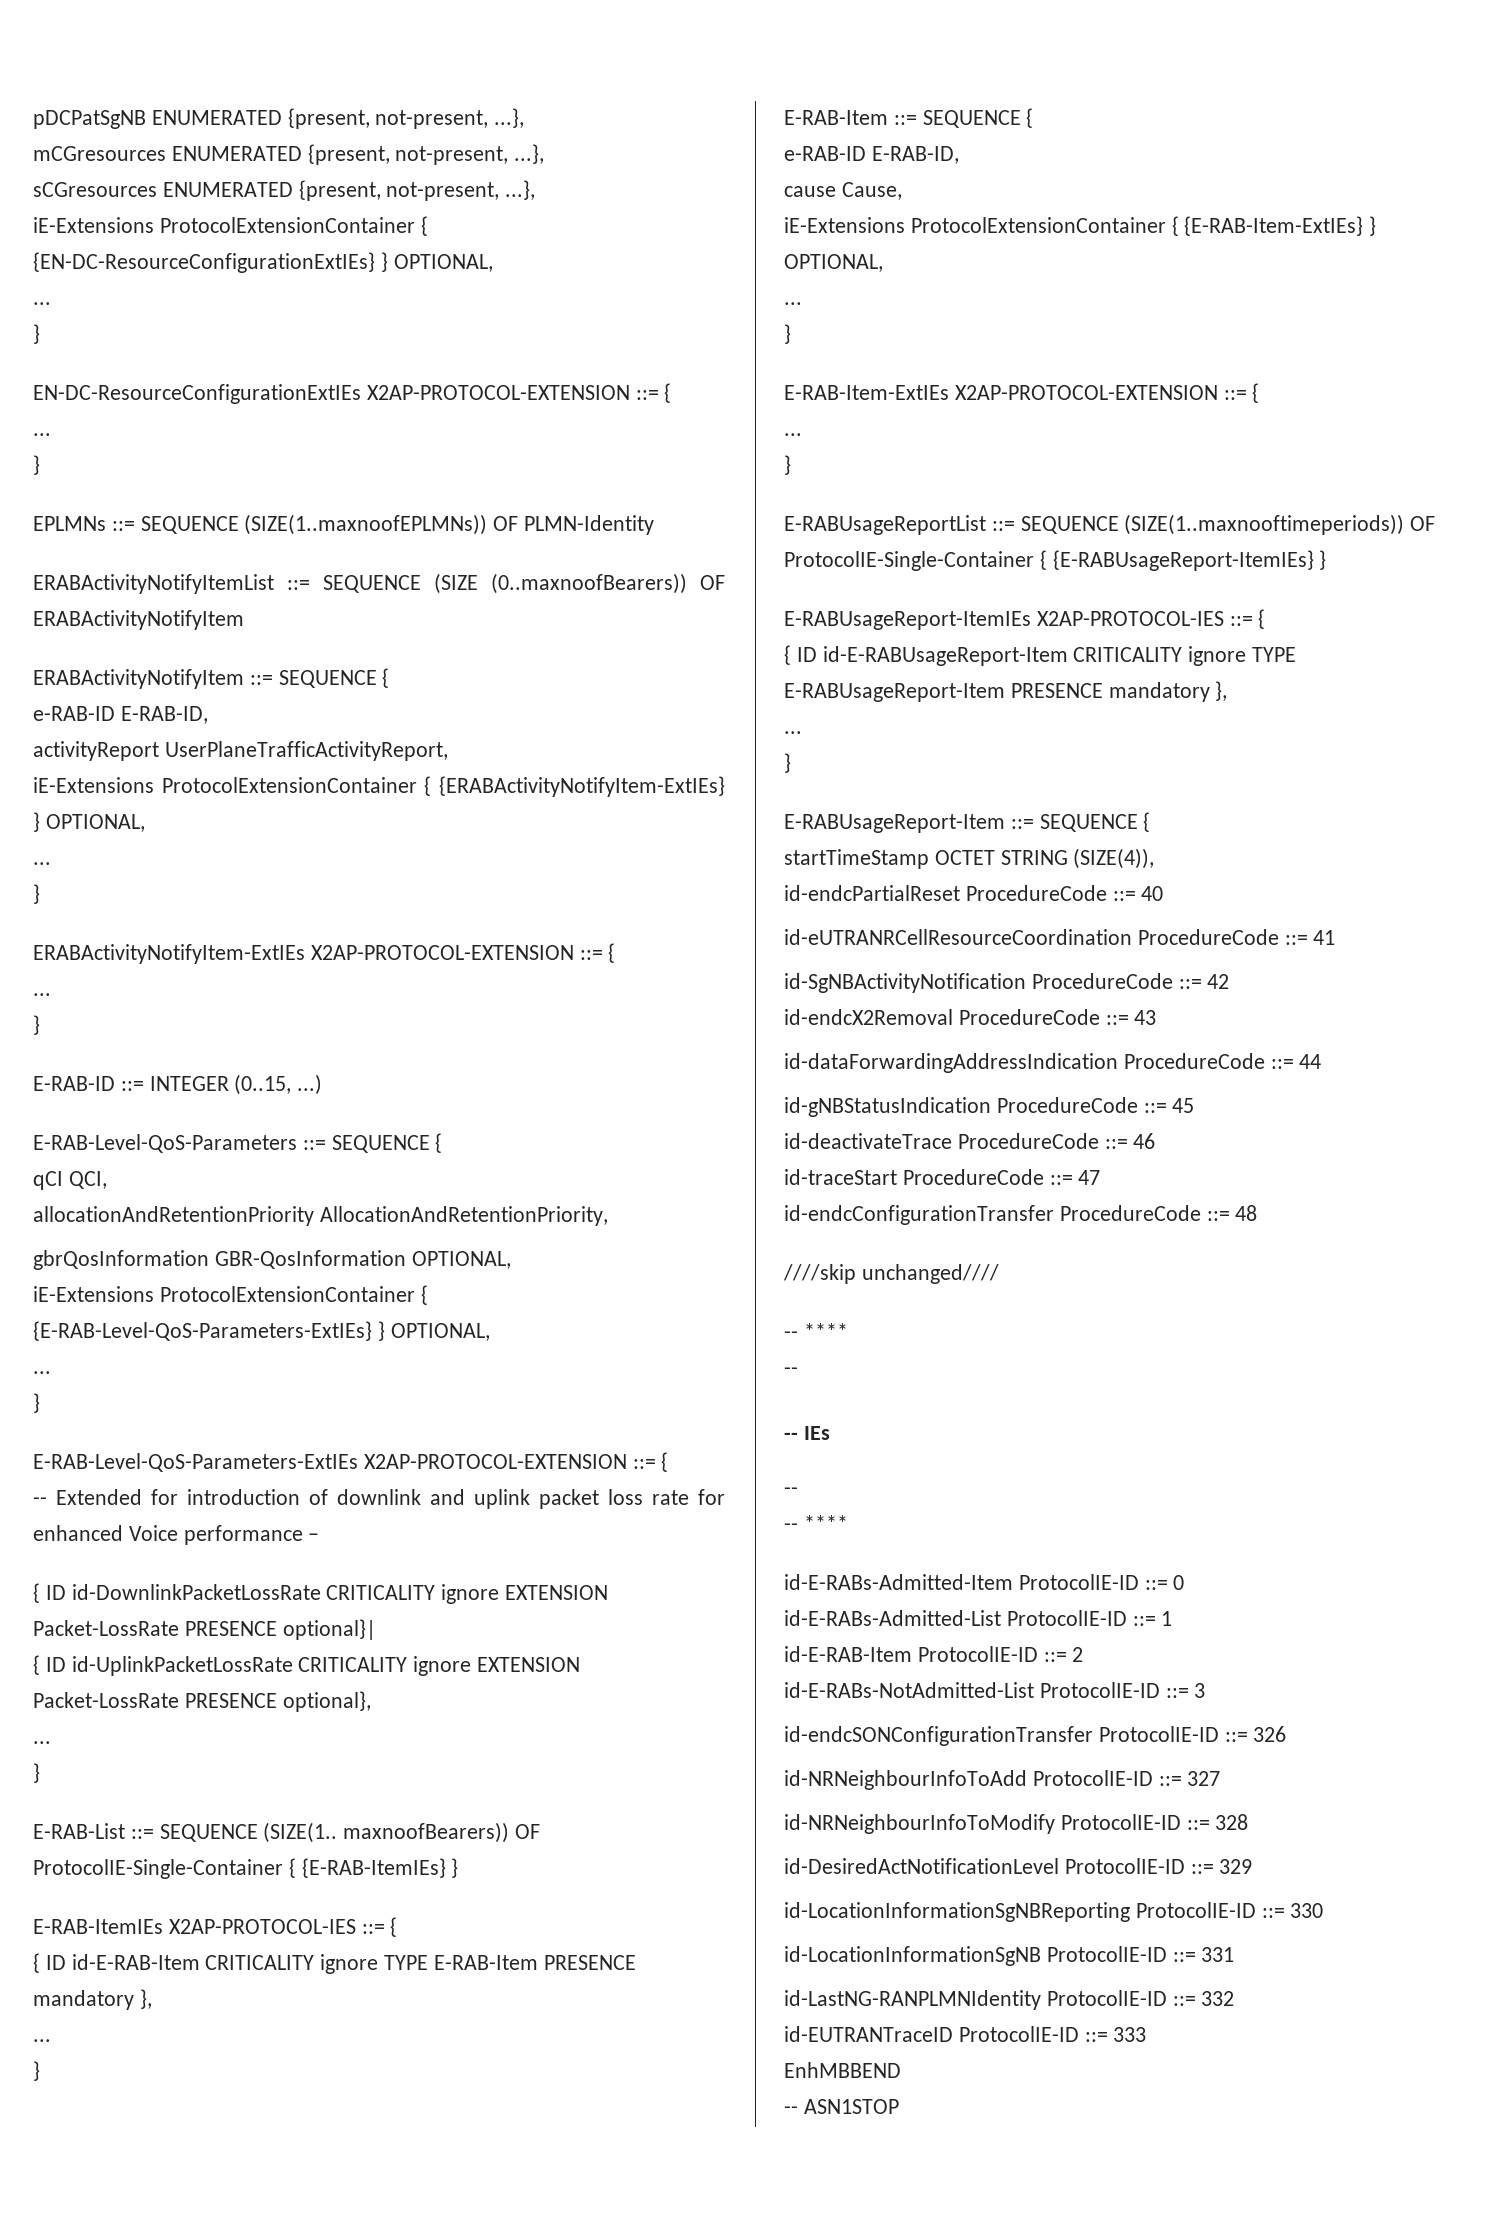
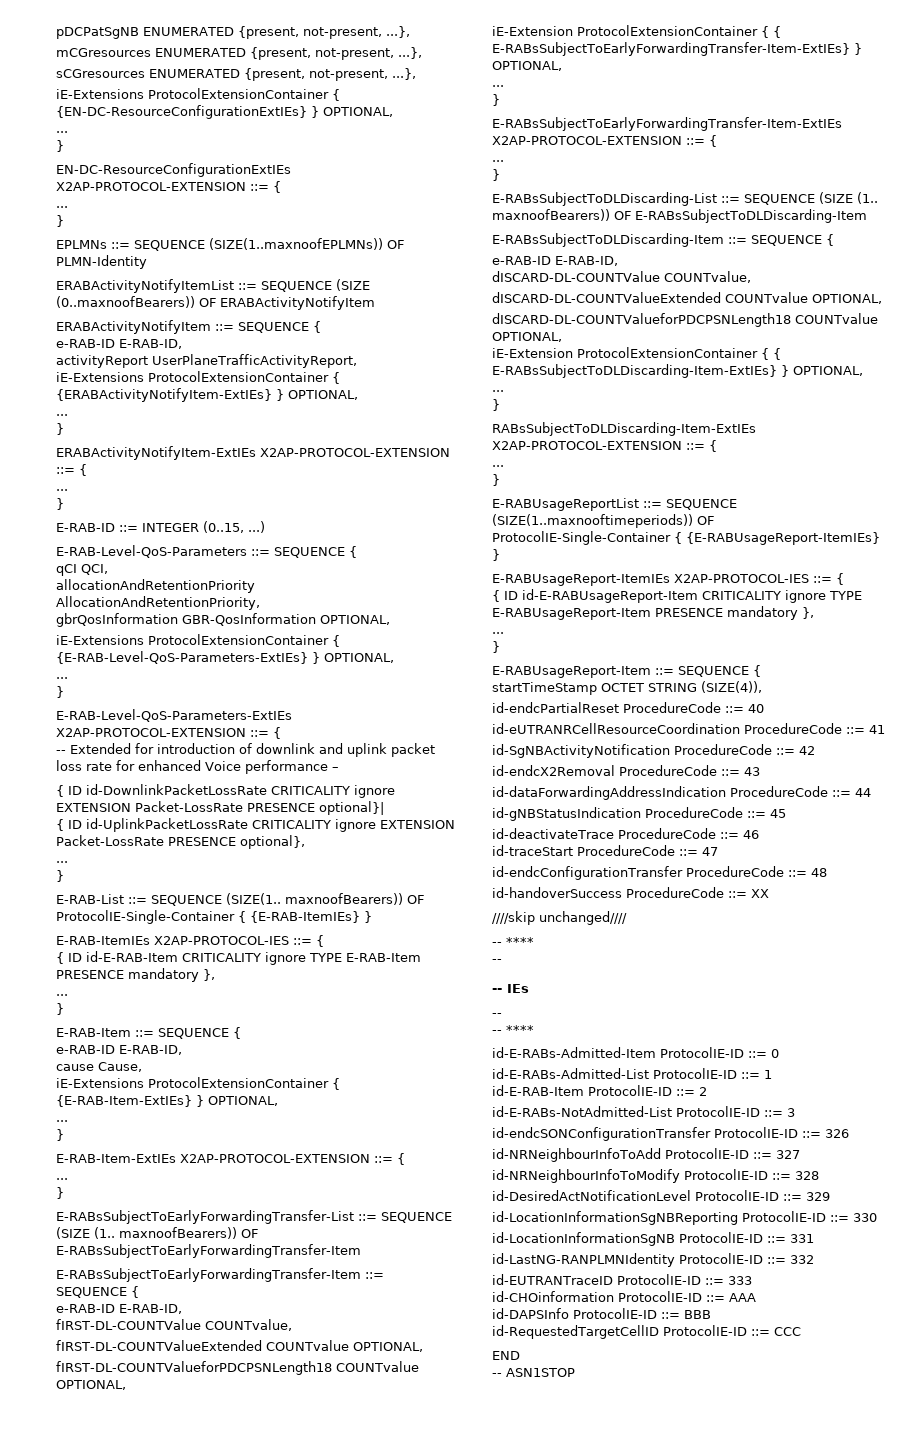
(791, 465) none -> [56,1210,452,1224] [56,1227,258,1239] [56,1244,361,1258] [56,1268,384,1282] [56,1286,139,1298] [56,1304,182,1314] [56,1319,292,1331] [56,1340,423,1352] [56,1361,419,1375] [56,1380,126,1390] [492,25,781,38] [492,42,862,56] [492,61,562,71] [492,85,504,87] [492,94,500,106] [492,117,842,131] [492,135,717,147] [492,160,504,162] [492,169,500,181] [492,192,878,206] [492,209,867,223] [492,233,834,247] [492,256,618,266] [492,271,751,283] [492,292,882,304] [492,313,878,327] [492,332,562,342] [492,347,781,360] [492,364,863,378] [492,390,504,392] [492,399,500,411] [492,422,756,436] [492,440,717,452] [492,465,504,467] [492,474,500,486] // E-RABsSubjectToEarlyForwardingTransfer-List ::= SEQUENCE (SIZE (1.. maxnoofBearers)) OF E-RABsSubjectToEarlyForwardingTransfer-Item // E-RABsSubjectToEarlyForwardingTransfer-Item ::= SEQUENCE { // e-RAB-ID E-RAB-ID, // fIRST-DL-COUNTValue COUNTvalue, // fIRST-DL-COUNTValueExtended COUNTvalue OPTIONAL, // fIRST-DL-COUNTValueforPDCPSNLength18 COUNTvalue OPTIONAL, // iE-Extension ProtocolExtensionContainer { { E-RABsSubjectToEarlyForwardingTransfer-Item-ExtIEs} } OPTIONAL, // ... // } // E-RABsSubjectToEarlyForwardingTransfer-Item-ExtIEs X2AP-PROTOCOL-EXTENSION ::= { // ... // } // E-RABsSubjectToDLDiscarding-List ::= SEQUENCE (SIZE (1.. maxnoofBearers)) OF E-RABsSubjectToDLDiscarding-Item // E-RABsSubjectToDLDiscarding-Item ::= SEQUENCE { // e-RAB-ID E-RAB-ID, // dISCARD-DL-COUNTValue COUNTvalue, // dISCARD-DL-COUNTValueExtended COUNTvalue OPTIONAL, // dISCARD-DL-COUNTValueforPDCPSNLength18 COUNTvalue OPTIONAL, // iE-Extension ProtocolExtensionContainer { { E-RABsSubjectToDLDiscarding-Item-ExtIEs} } OPTIONAL, // ... // } // RABsSubjectToDLDiscarding-Item-ExtIEs X2AP-PROTOCOL-EXTENSION ::= { // ... // }
(1258, 1213) none -> [492,887,769,898] // id-handoverSuccess ProcedureCode ::= XX
[784,2062,901,2078] EnhMBBEND -> [492,1291,756,1302] [492,1308,711,1319] [492,1325,801,1339] [492,1351,520,1360] id-CHOinformation ProtocolIE-ID ::= AAA // id-DAPSInfo ProtocolIE-ID ::= BBB // id-RequestedTargetCellID ProtocolIE-ID ::= CCC // END

